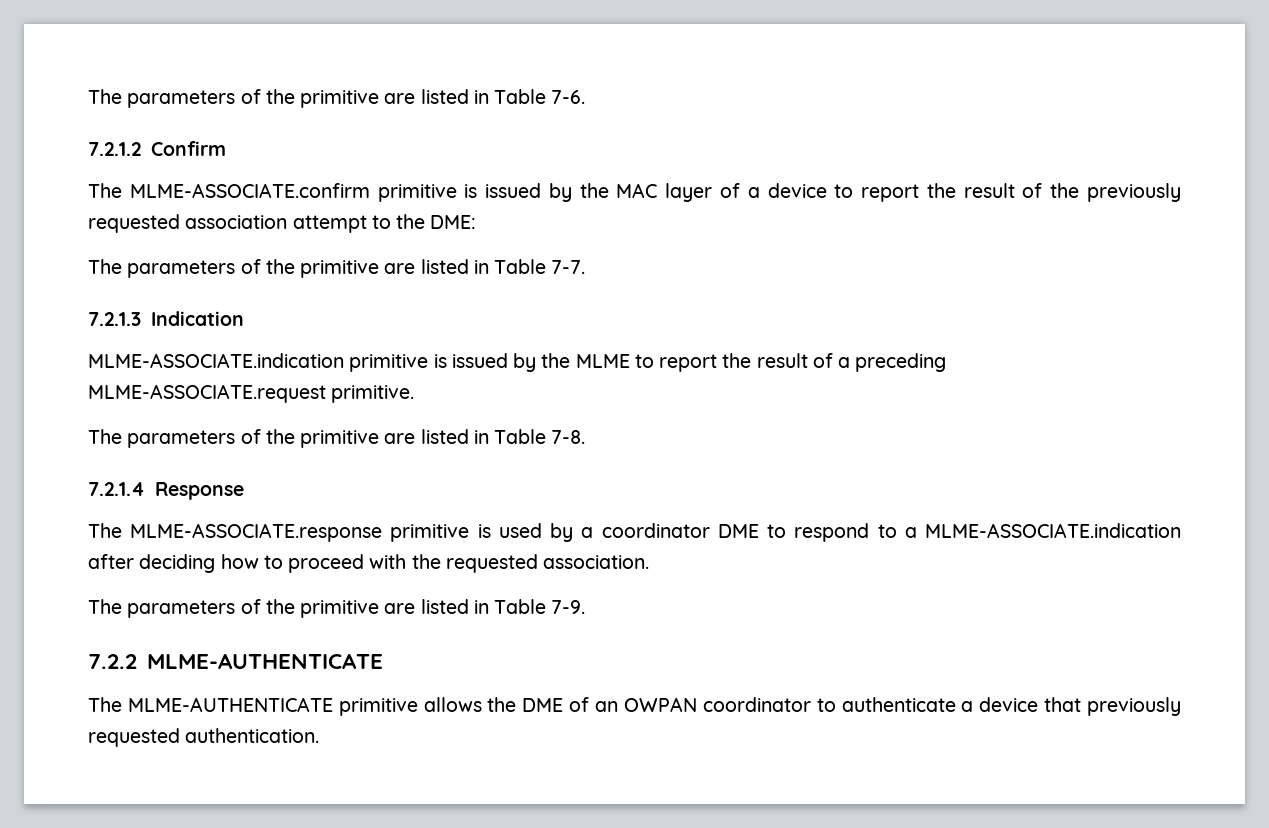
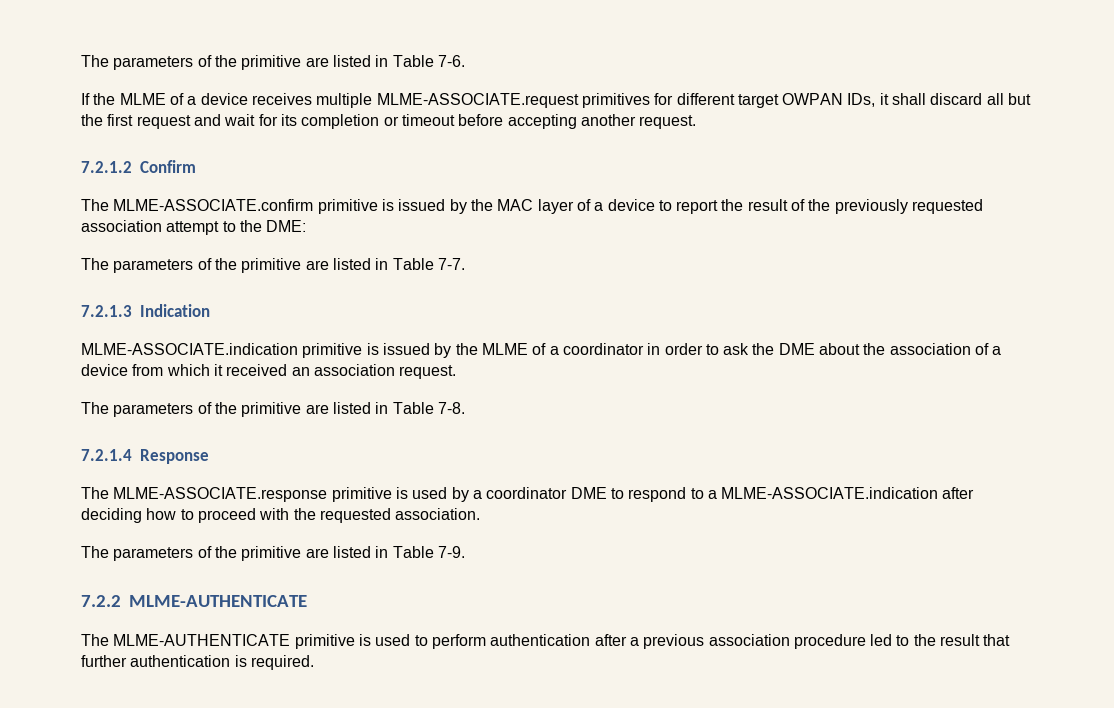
(586, 97) none -> [81,93,1032,108] [81,114,697,129] // If the MLME of a device receives multiple MLME-ASSOCIATE.request primitives for different target OWPAN IDs, it shall discard all but the first request and wait for its completion or timeout before accepting another request.
[634,353,947,372] [88,384,415,403] to report the result of a preceding MLME-ASSOCIATE.request primitive. -> [532,343,1002,355] [81,364,457,379] of a coordinator in order to ask the DME about the association of a device from which it received an association request.
[423,697,1181,716] [88,728,320,747] allows the DME of an OWPAN coordinator to authenticate a device that previously requested authentication. -> [358,634,1011,649] [81,655,314,670] is used to perform authentication after a previous association procedure led to the result that further authentication is required.

